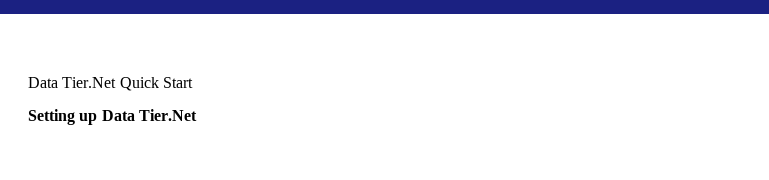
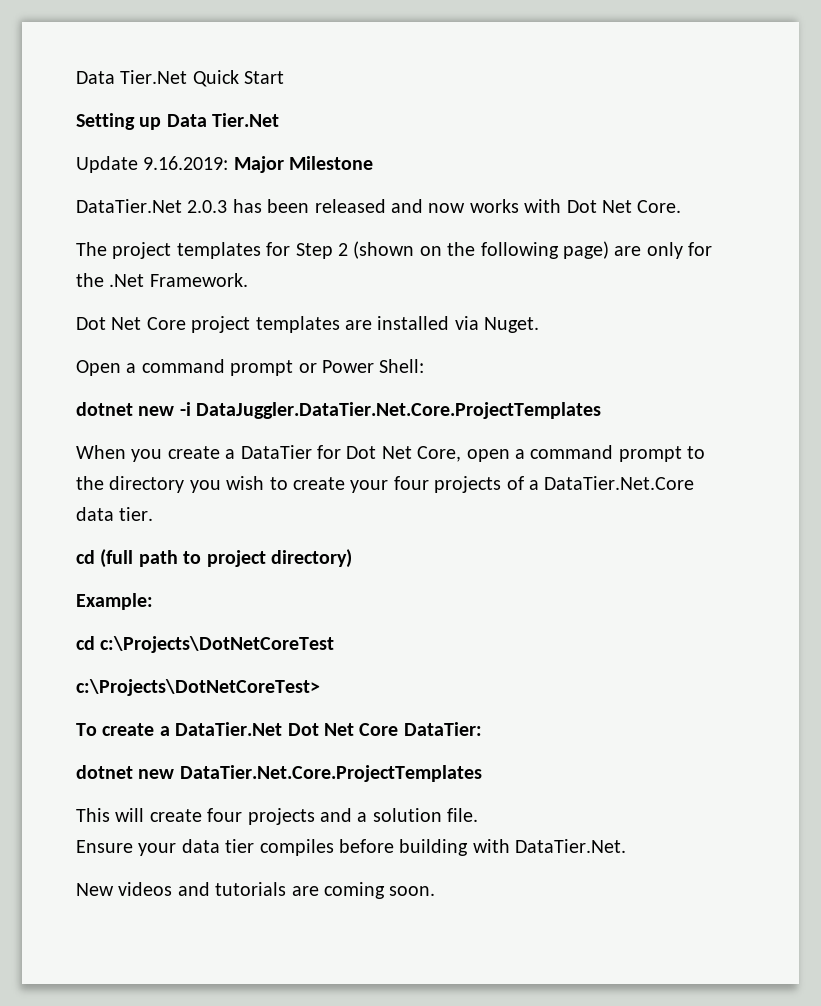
(197, 115) none -> [76,156,374,173] [76,199,682,213] [76,241,713,259] [76,273,248,287] [76,316,540,333] [76,359,425,376] [76,402,602,419] [76,445,706,462] [76,476,695,493] [76,507,154,521] [76,549,352,568] [76,593,153,610] [76,636,335,653] [76,679,320,696] [76,722,482,736] [76,765,482,782] [76,808,479,825] [76,839,627,856] [76,882,436,899] // Update 9.16.2019: Major Milestone // DataTier.Net 2.0.3 has been released and now works with Dot Net Core. // The project templates for Step 2 (shown on the following page) are only for the .Net Framework. // Dot Net Core project templates are installed via Nuget. // Open a command prompt or Power Shell: // dotnet new -i DataJuggler.DataTier.Net.Core.ProjectTemplates // When you create a DataTier for Dot Net Core, open a command prompt to the directory you wish to create your four projects of a DataTier.Net.Core data tier. // cd (full path to project directory) // Example: // cd c:\Projects\DotNetCoreTest // c:\Projects\DotNetCoreTest> // To create a DataTier.Net Dot Net Core DataTier: // dotnet new DataTier.Net.Core.ProjectTemplates // This will create four projects and a solution file. // Ensure your data tier compiles before building with DataTier.Net. // New videos and tutorials are coming soon.

